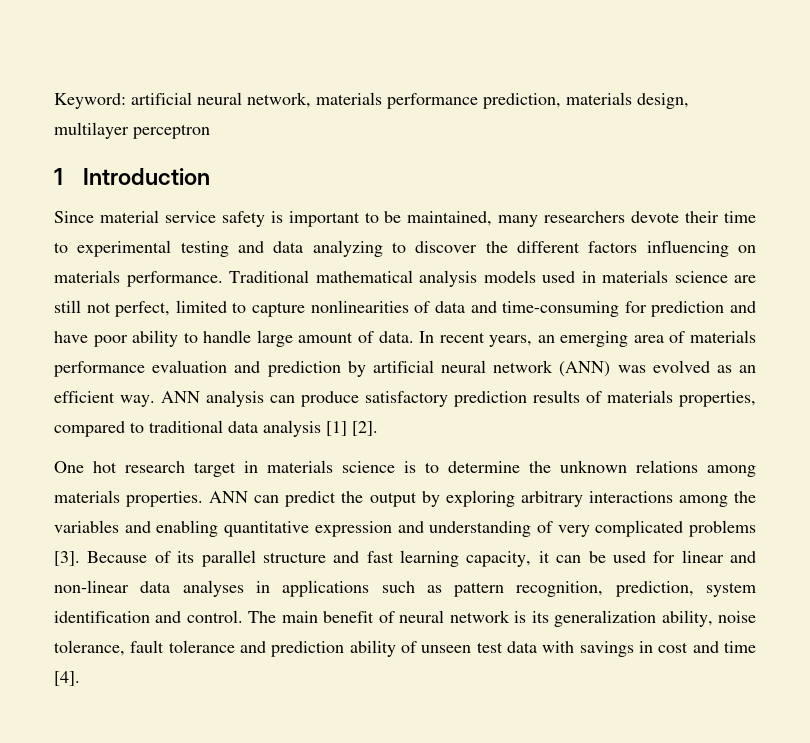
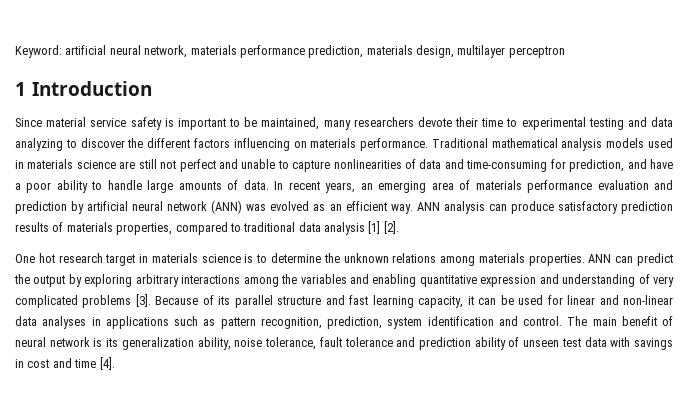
[115,300,227,317] perfect, limited -> [179,159,276,172] perfect and unable
[651,301,725,317] prediction -> [569,159,625,172] prediction,
(88, 337) none -> [15,183,21,190] a
[298,332,354,343] amount -> [178,181,222,190] amounts

